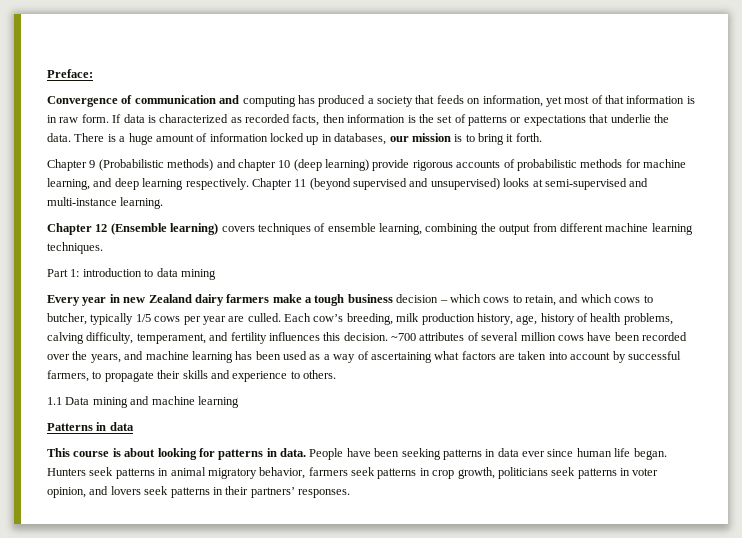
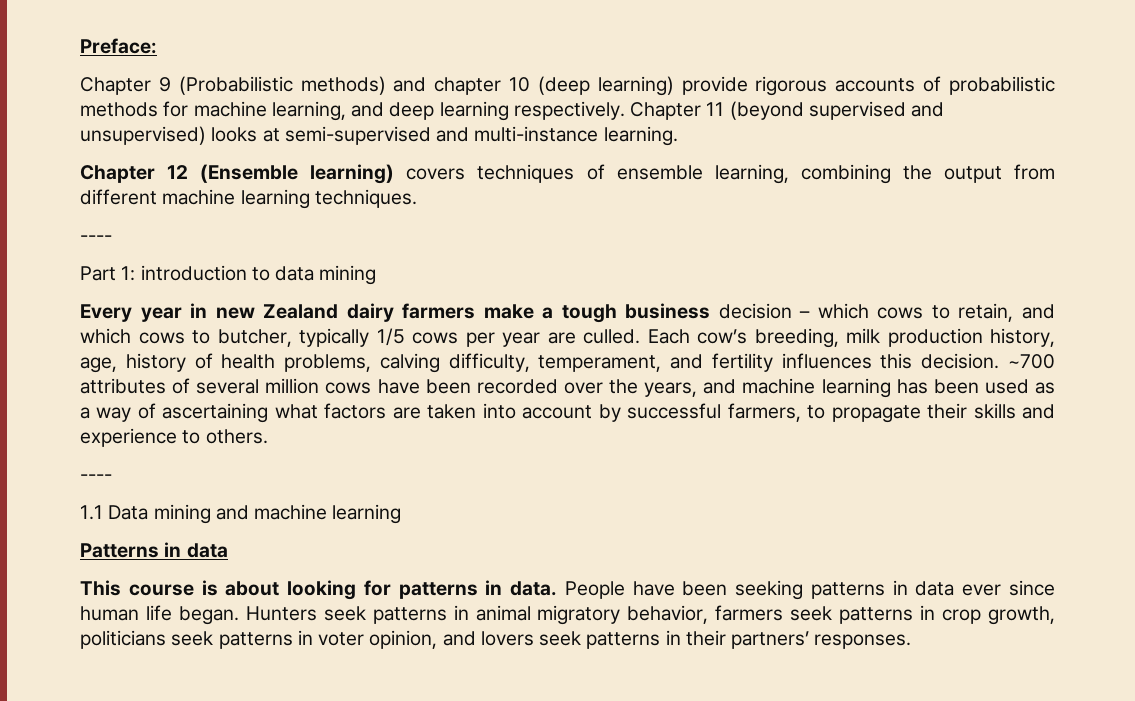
[47,95,695,107] [47,114,669,126] [47,133,542,145] // Convergence of communication and computing has produced a society that feeds on information, yet most of that information is in raw form. If data is characterized as recorded facts, then information is the set of patterns or expectations that underlie the data. There is a huge amount of information locked up in databases, our mission is to bring it forth. -> (157, 46) none
(103, 248) none -> [80,235,112,242] // ----
(336, 374) none -> [80,474,112,481] // ----

